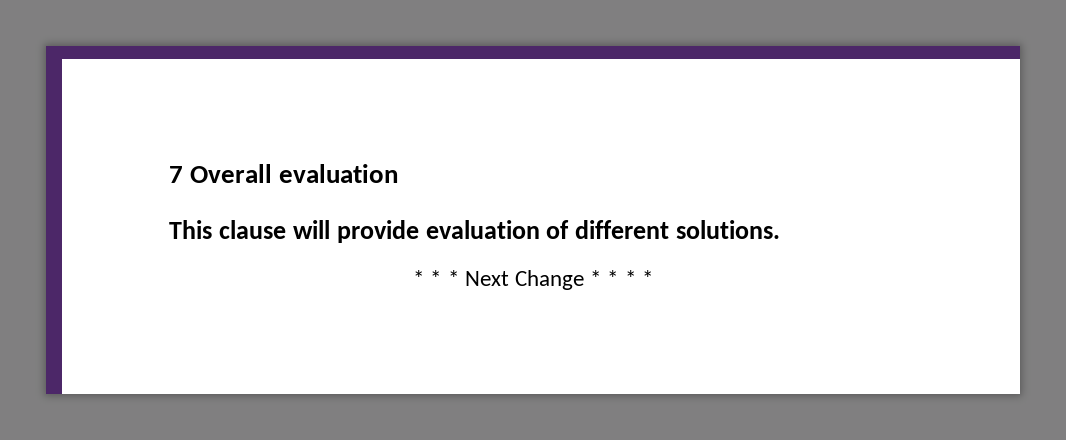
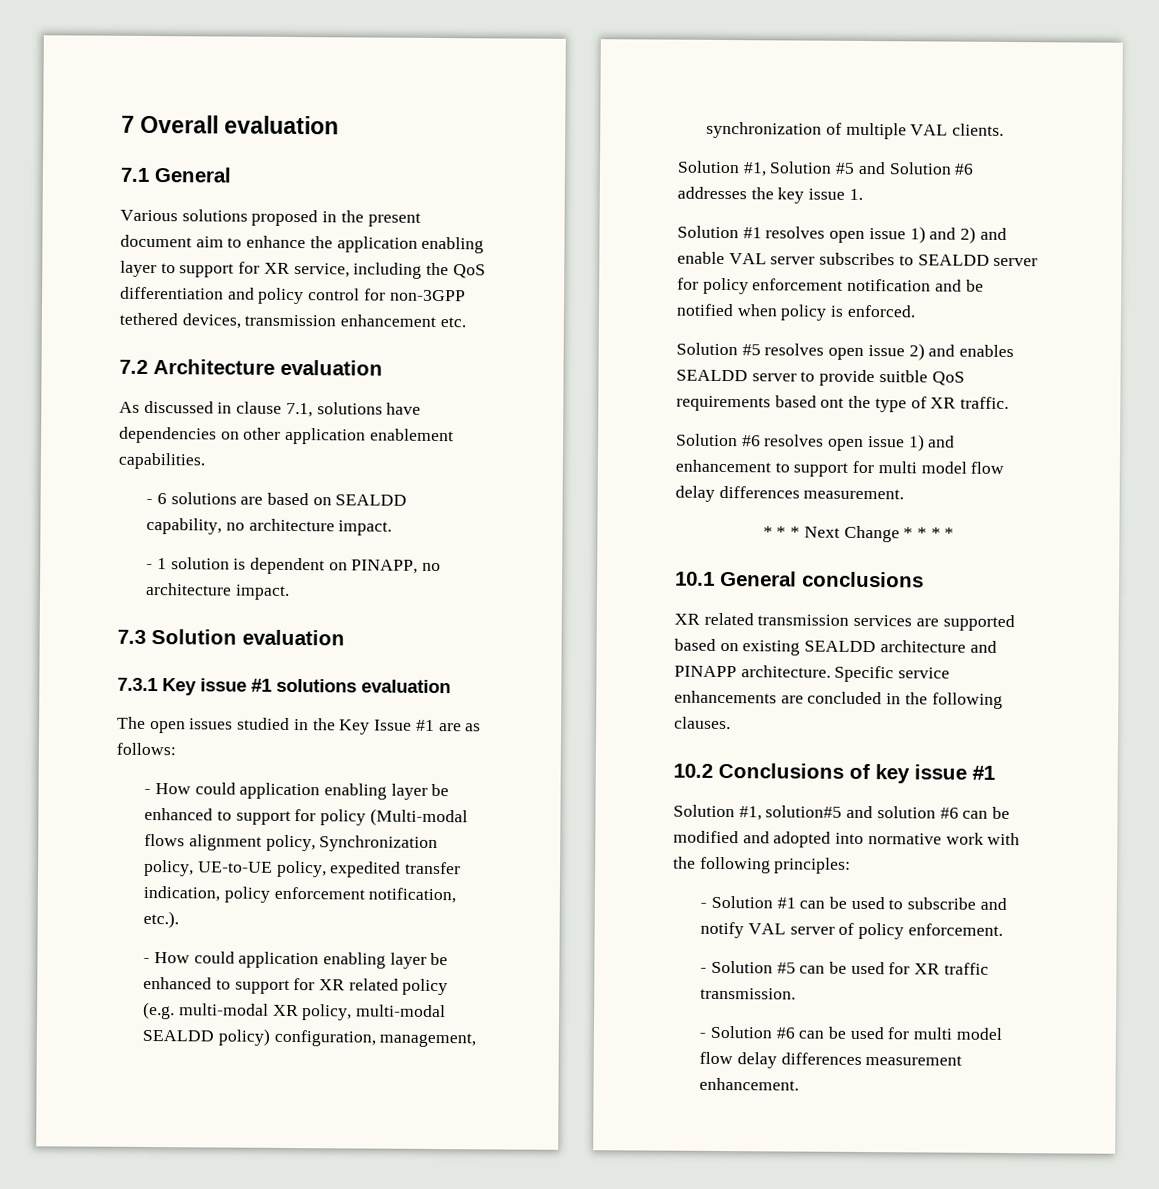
[169,220,781,243] This clause will provide evaluation of different solutions. -> [120,167,231,183] [120,209,421,227] [120,234,485,254] [120,260,486,279] [120,286,466,305] [119,312,466,329] [119,359,383,376] [119,400,422,418] [119,426,454,445] [118,452,205,470] [146,492,408,506] [146,517,393,536] [146,557,442,575] [145,582,290,600] [117,629,345,646] [117,677,451,696] [117,716,482,735] [116,742,176,756] [144,782,450,800] [144,807,468,827] [144,833,439,853] [144,859,461,878] [143,885,457,904] [143,910,180,929] [143,951,449,969] [143,976,449,996] [143,1001,446,1021] [142,1028,477,1048] [706,121,1004,140] [677,160,975,177] [677,186,863,204] [677,225,1007,244] [677,251,1039,267] [677,277,984,295] [676,303,916,321] [676,342,1015,361] [676,369,965,387] [676,395,1010,413] [676,433,956,452] [675,459,1005,477] [675,485,905,502] 7.1 General // Various solutions proposed in the present document aim to enhance the application enabling layer to support for XR service, including the QoS differentiation and policy control for non-3GPP tethered devices, transmission enhancement etc. // 7.2 Architecture evaluation // As discussed in clause 7.1, solutions have dependencies on other application enablement capabilities. // - 6 solutions are based on SEALDD capability, no architecture impact. // - 1 solution is dependent on PINAPP, no architecture impact. // 7.3 Solution evaluation // 7.3.1 Key issue #1 solutions evaluation // The open issues studied in the Key Issue #1 are as follows: // - How could application enabling layer be enhanced to support for policy (Multi-modal flows alignment policy, Synchronization policy, UE-to-UE policy, expedited transfer indication, policy enforcement notification, etc.). // - How could application enabling layer be enhanced to support for XR related policy (e.g. multi-modal XR policy, multi-modal SEALDD policy) configuration, management, synchronization of multiple VAL clients. // Solution #1, Solution #5 and Solution #6 addresses the key issue 1. // Solution #1 resolves open issue 1) and 2) and enable VAL server subscribes to SEALDD server for policy enforcement notification and be notified when policy is enforced. // Solution #5 resolves open issue 2) and enables SEALDD server to provide suitble QoS requirements based ont the type of XR traffic. // Solution #6 resolves open issue 1) and enhancement to support for multi model flow delay differences measurement.
(653, 278) none -> [675,570,924,588] [674,612,1015,632] [674,638,997,656] [674,665,951,683] [674,690,1003,709] [674,716,731,730] [673,762,995,784] [673,804,1011,821] [673,830,1021,848] [673,856,852,874] [700,895,1007,910] [700,921,1003,940] [700,960,989,975] [700,987,797,1000] [699,1025,1002,1040] [699,1051,963,1069] [699,1077,800,1091] // 10.1 General conclusions // XR related transmission services are supported based on existing SEALDD architecture and PINAPP architecture. Specific service enhancements are concluded in the following clauses. // 10.2 Conclusions of key issue #1 // Solution #1, solution#5 and solution #6 can be modified and adopted into normative work with the following principles: // - Solution #1 can be used to subscribe and notify VAL server of policy enforcement. // - Solution #5 can be used for XR traffic transmission. // - Solution #6 can be used for multi model flow delay differences measurement enhancement.

